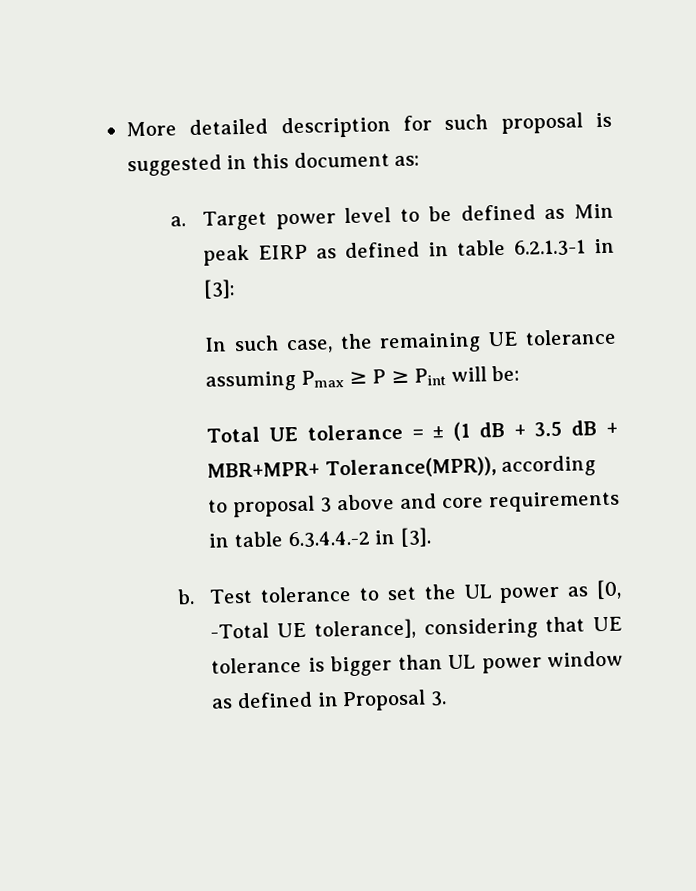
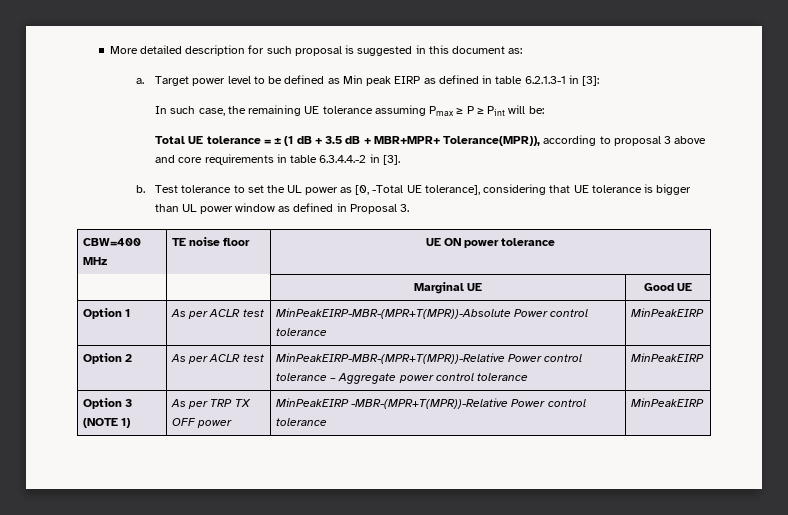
(447, 699) none -> [82,238,141,246] [82,257,107,265] [171,237,251,246] [425,238,556,248] [413,282,483,294] [643,283,693,291] [82,308,131,319] [170,309,264,319] [275,308,589,319] [275,328,327,336] [630,308,704,317] [82,353,133,364] [170,354,264,364] [275,353,583,364] [275,373,529,384] [630,353,704,362] [82,398,133,409] [82,418,131,428] [170,399,251,409] [171,418,233,428] [275,398,586,409] [275,418,327,426] [630,398,704,407] // CBW=400 MHz | TE noise floor | UE ON power tolerance // | | Marginal UE | Good UE // Option 1 | As per ACLR test | MinPeakEIRP-MBR-(MPR+T(MPR))-Absolute Power control tolerance | MinPeakEIRP // Option 2 | As per ACLR test | MinPeakEIRP-MBR-(MPR+T(MPR))-Relative Power control tolerance – Aggregate power control tolerance | MinPeakEIRP // Option 3 (NOTE 1) | As per TRP TX OFF power | MinPeakEIRP -MBR-(MPR+T(MPR))-Relative Power control tolerance | MinPeakEIRP

